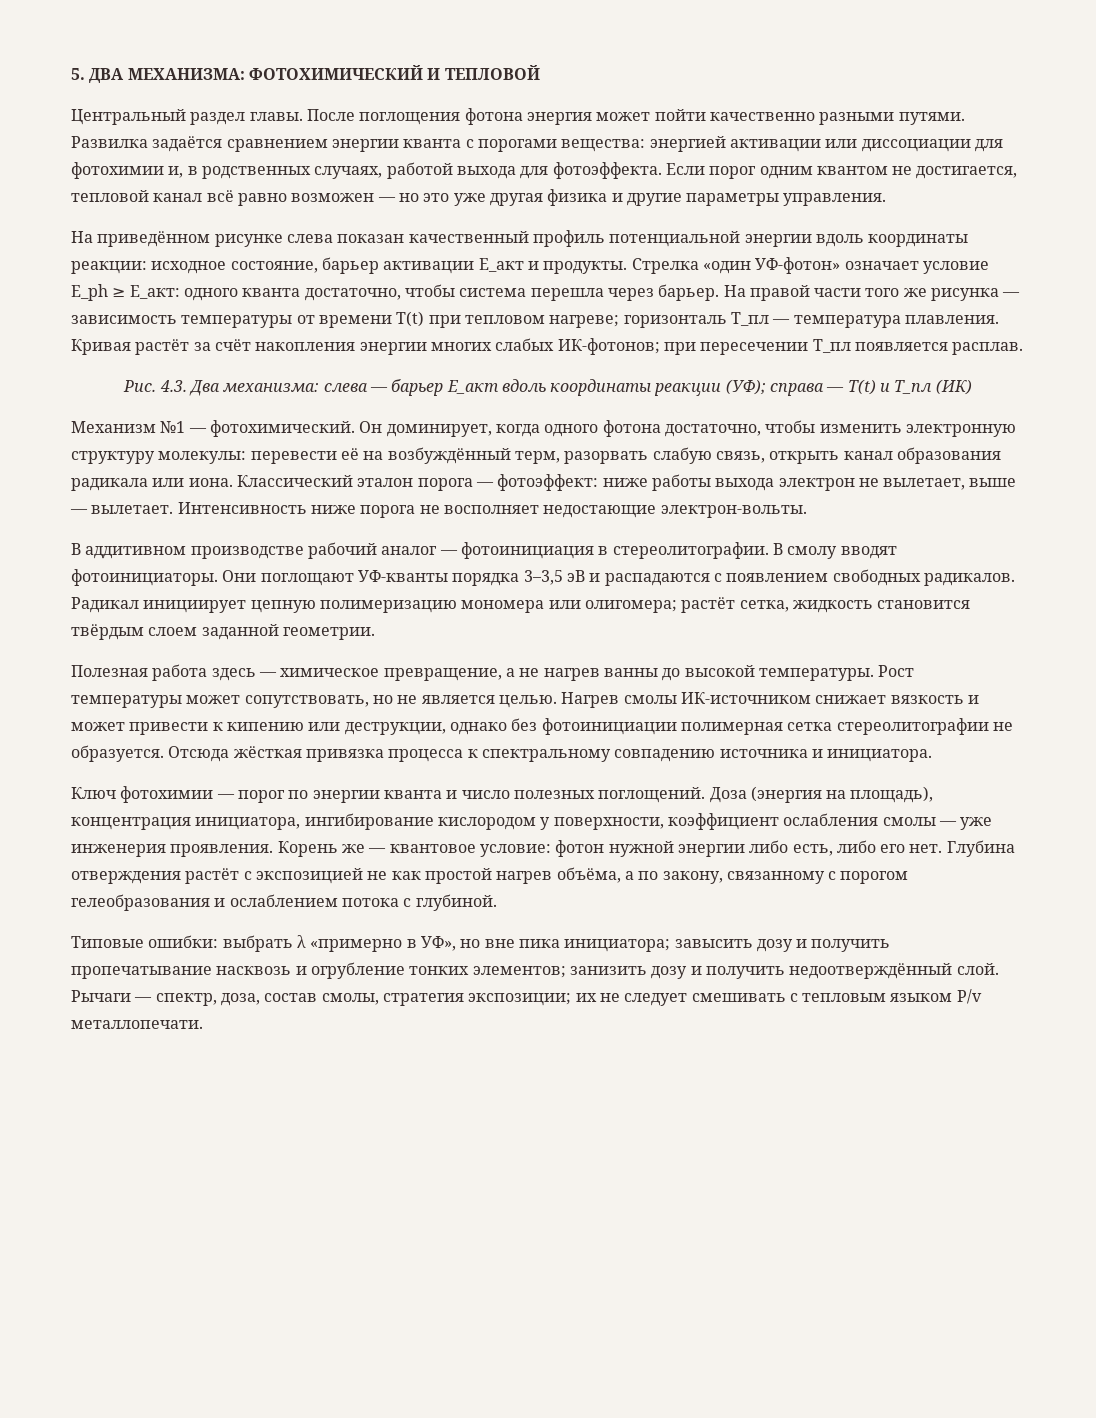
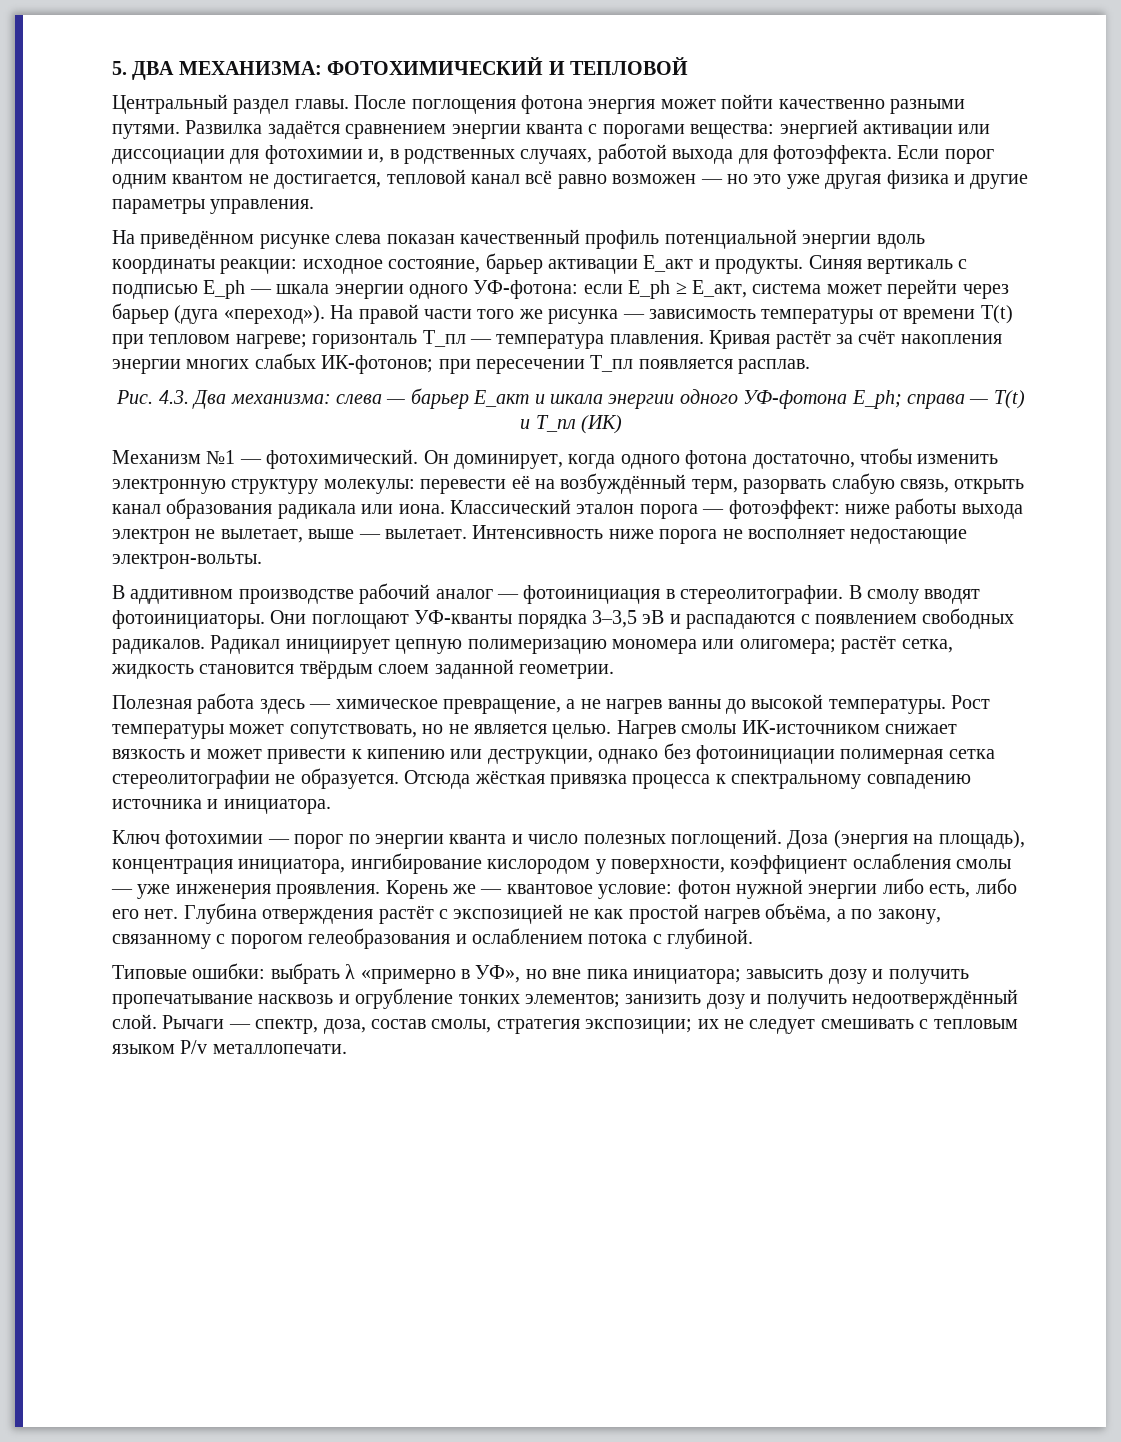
[631,257,989,274] [71,284,720,301] Стрелка «один УФ-фотон» означает условие E_ph ≥ E_акт: одного кванта достаточно, чтобы система перешла через барьер. -> [808,255,968,274] [112,279,1009,299] [112,303,325,324] Синяя вертикаль с подписью E_ph — шкала энергии одного УФ-фотона: если E_ph ≥ E_акт, система может перейти через барьер (дуга «переход»).
[501,379,766,396] вдоль координаты реакции (УФ); -> [534,389,902,409] и шкала энергии одного УФ-фотона E_ph;

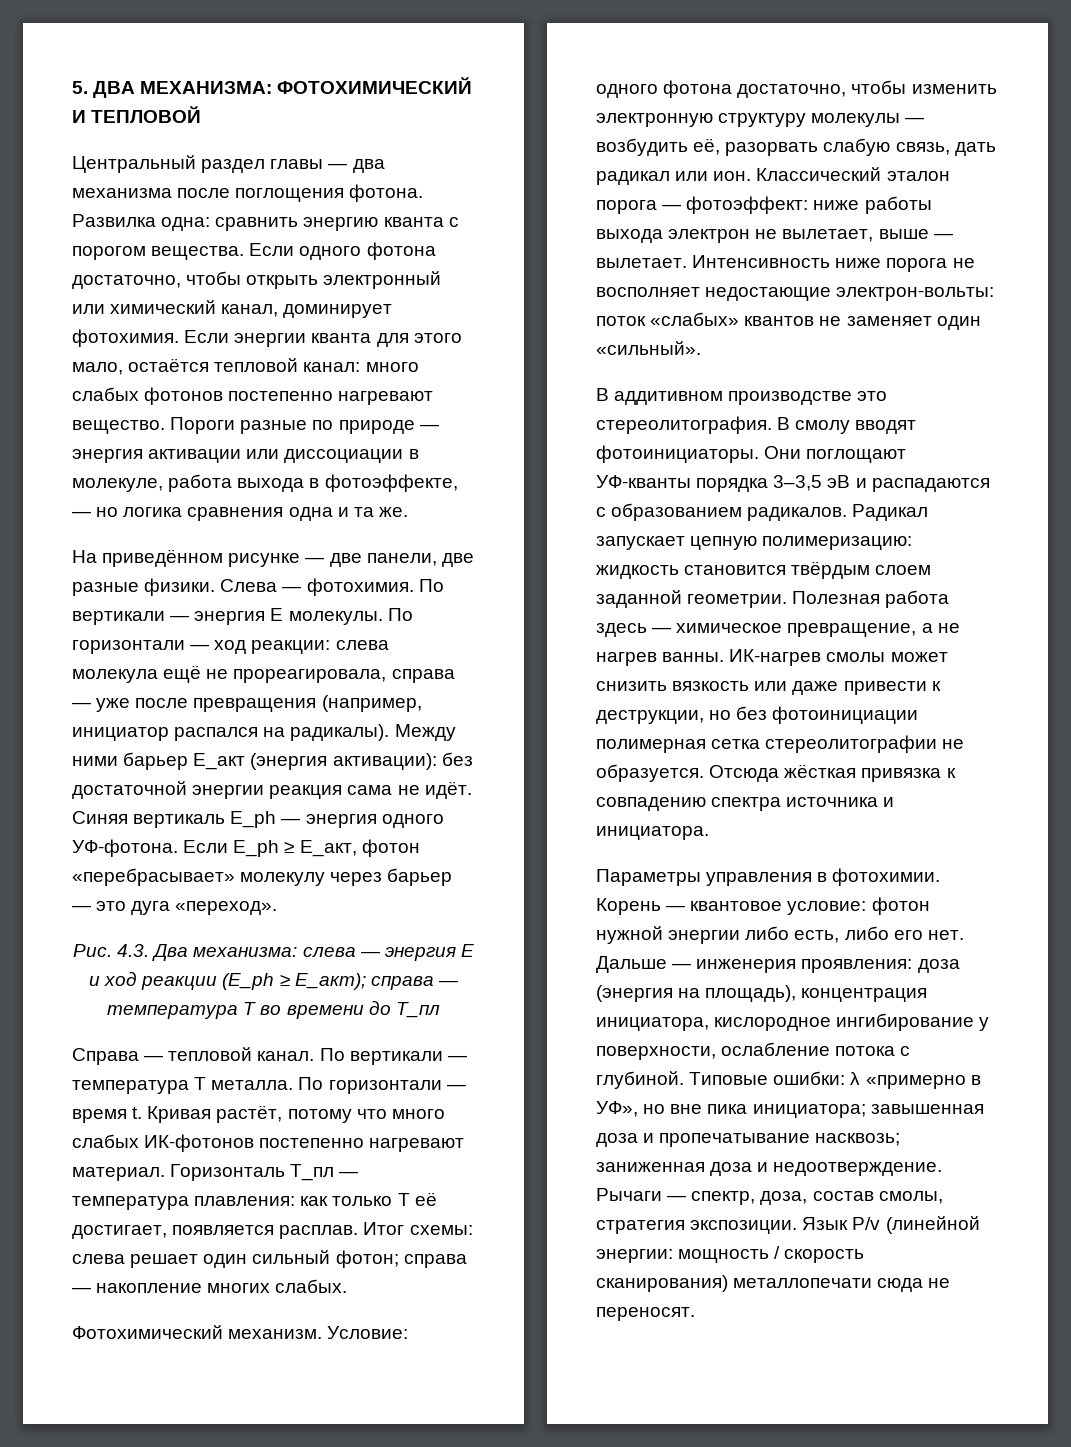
[294,94,965,114] [112,119,991,139] [112,143,994,164] [112,169,1029,189] [112,199,315,214] [112,229,925,249] [112,253,968,274] [112,279,1009,299] [112,303,1013,324] [112,330,1002,349] [112,353,811,374] главы. После поглощения фотона энергия может пойти качественно разными путями. Развилка задаётся сравнением энергии кванта с порогами вещества: энергией активации или диссоциации для фотохимии и, в родственных случаях, работой выхода для фотоэффекта. Если порог одним квантом не достигается, тепловой канал всё равно возможен — но это уже другая физика и другие параметры управления. // На приведённом рисунке слева показан качественный профиль потенциальной энергии вдоль координаты реакции: исходное состояние, барьер активации E_акт и продукты. Синяя вертикаль с подписью E_ph — шкала энергии одного УФ-фотона: если E_ph ≥ E_акт, система может перейти через барьер (дуга «переход»). На правой части того же рисунка — зависимость температуры от времени T(t) при тепловом нагреве; горизонталь T_пл — температура плавления. Кривая растёт за счёт накопления энергии многих слабых ИК-фотонов; при пересечении T_пл появляется расплав. -> [270,159,385,173] [72,184,424,202] [72,214,459,231] [72,242,436,260] [72,271,442,289] [72,300,393,318] [72,329,462,347] [72,358,419,375] [72,387,434,405] [72,417,439,434] [72,449,419,463] [72,474,458,492] [72,507,408,521] [72,549,474,567] [72,578,444,596] [72,608,413,625] [72,640,389,654] [72,665,455,683] [72,695,422,712] [72,724,456,741] [72,752,473,770] [72,781,472,799] [72,811,444,828] [72,839,420,857] [72,868,453,886] [72,901,278,915] главы — два механизма после поглощения фотона. Развилка одна: сравнить энергию кванта с порогом вещества. Если одного фотона достаточно, чтобы открыть электронный или химический канал, доминирует фотохимия. Если энергии кванта для этого мало, остаётся тепловой канал: много слабых фотонов постепенно нагревают вещество. Пороги разные по природе — энергия активации или диссоциации в молекуле, работа выхода в фотоэффекте, — но логика сравнения одна и та же. // На приведённом рисунке — две панели, две разные физики. Слева — фотохимия. По вертикали — энергия E молекулы. По горизонтали — ход реакции: слева молекула ещё не прореагировала, справа — уже после превращения (например, инициатор распался на радикалы). Между ними барьер E_акт (энергия активации): без достаточной энергии реакция сама не идёт. Синяя вертикаль E_ph — энергия одного УФ-фотона. Если E_ph ≥ E_акт, фотон «перебрасывает» молекулу через барьер — это дуга «переход».
[410,388,1025,409] [520,415,622,434] [112,449,616,469] барьер E_акт и шкала энергии одного УФ-фотона E_ph; справа — T(t) и T_пл (ИК) // Механизм №1 — фотохимический. Он доминирует, когда -> [384,944,474,961] [89,971,459,990] [107,1000,440,1019] [72,1047,467,1065] [72,1077,466,1094] [72,1105,445,1123] [72,1134,465,1152] [72,1164,359,1181] [72,1192,437,1210] [72,1222,473,1239] [72,1250,467,1268] [72,1279,348,1293] [72,1325,409,1339] энергия E и ход реакции (E_ph ≥ E_акт); справа — температура T во времени до T_пл // Справа — тепловой канал. По вертикали — температура T металла. По горизонтали — время t. Кривая растёт, потому что много слабых ИК-фотонов постепенно нагревают материал. Горизонталь T_пл — температура плавления: как только T её достигает, появляется расплав. Итог схемы: слева решает один сильный фотон; справа — накопление многих слабых. // Фотохимический механизм. Условие:
[323,473,1025,494] [112,498,445,519] молекулы: перевести её на возбуждённый терм, разорвать слабую связь, открыть канал образования радикала или иона. -> [811,113,925,127] [596,138,996,156] [596,171,752,185] молекулы — возбудить её, разорвать слабую связь, дать радикал или ион.
[112,554,262,569] [112,583,844,604] электрон-вольты. // В аддитивном производстве рабочий аналог — фотоинициация в стереолитографии. -> [836,287,995,301] [596,312,981,330] [596,341,701,355] [596,388,888,405] [596,416,772,434] электрон-вольты: поток «слабых» квантов не заменяет один «сильный». // В аддитивном производстве это стереолитография.
[814,608,1015,629] [112,635,953,654] появлением свободных радикалов. Радикал инициирует цепную полимеризацию мономера или олигомера; растёт сетка, -> [611,503,929,521] [596,536,913,550] образованием радикалов. Радикал запускает цепную полимеризацию:
(614, 671) // -> (788, 601) none
[667,694,991,714] [112,720,957,739] [112,749,659,764] ванны до высокой температуры. Рост температуры может сопутствовать, но не является целью. Нагрев смолы ИК-источником снижает вязкость и может привести к кипению или деструкции, однако -> [662,649,948,666] [596,681,941,695] [596,710,732,724] ванны. ИК-нагрев смолы может снизить вязкость или даже привести к деструкции, но
[632,774,971,789] процесса к спектральному совпадению -> [946,768,956,778] [596,797,782,811] к совпадению спектра
[112,829,1025,849] [112,853,1012,874] [111,880,476,899] Ключ фотохимии — порог по энергии кванта и число полезных поглощений. Доза (энергия на площадь), концентрация инициатора, ингибирование кислородом у поверхности, коэффициент ослабления смолы — уже инженерия проявления. Корень же -> [596,868,941,886] [596,898,661,915] Параметры управления в фотохимии. Корень
[183,903,941,924] [112,928,583,949] Глубина отверждения растёт с экспозицией не как простой нагрев объёма, а по закону, связанному с порогом гелеобразования и ослаблением -> [596,956,960,973] [596,985,928,1002] [596,1013,990,1031] [596,1042,831,1060] Дальше — инженерия проявления: доза (энергия на площадь), концентрация инициатора, кислородное ингибирование у поверхности, ослабление
(754, 938) // -> (684, 1080) none
[270,963,340,984] выбрать -> (846, 1078) none
[746,969,969,984] [112,988,1018,1009] [112,1014,157,1029] завысить дозу и получить пропечатывание насквозь и огрубление тонких элементов; занизить дозу и получить недоотверждённый слой. -> [870,1104,984,1114] [596,1133,901,1147] [596,1162,943,1176] завышенная доза и пропечатывание насквозь; заниженная доза и недоотверждение.
[585,1019,1018,1034] [112,1040,347,1054] экспозиции; их не следует смешивать с тепловым языком P/v металлопечати. -> [690,1216,980,1234] [596,1246,865,1263] [596,1275,951,1292] [596,1307,695,1321] экспозиции. Язык P/v (линейной энергии: мощность / скорость сканирования) металлопечати сюда не переносят.

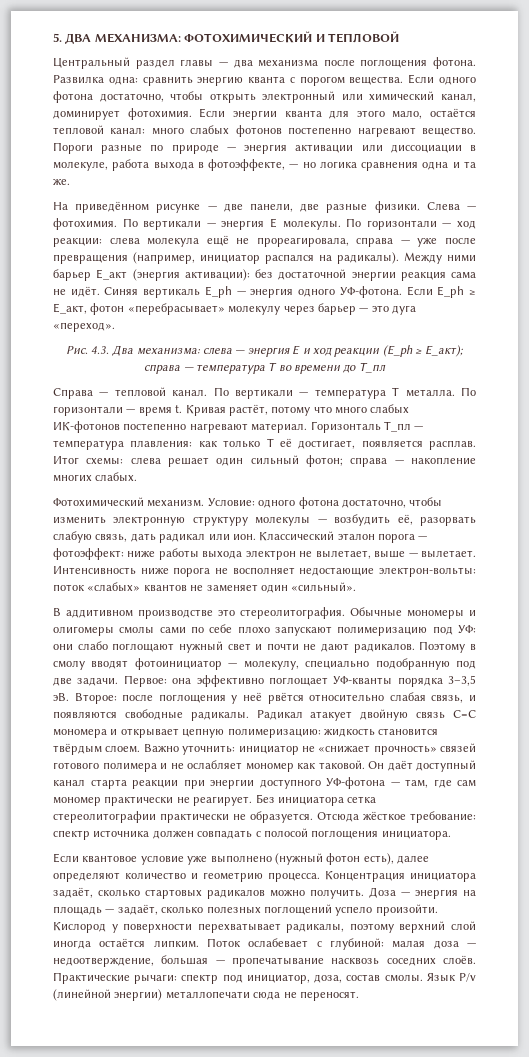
[777,417,917,434] [596,445,907,463] [596,475,990,492] [596,503,929,521] [596,536,685,550] В смолу вводят фотоинициаторы. Они поглощают УФ-кванты порядка 3–3,5 эВ и распадаются с образованием радикалов. Радикал запускает -> [350,607,476,619] [53,624,476,636] [53,641,476,653] [53,658,476,670] [53,675,476,687] [53,692,477,704] [53,709,476,721] [53,728,179,738] Обычные мономеры и олигомеры смолы сами по себе плохо запускают полимеризацию под УФ: они слабо поглощают нужный свет и почти не дают радикалов. Поэтому в смолу вводят фотоинициатор — молекулу, специально подобранную под две задачи. Первое: она эффективно поглощает УФ-кванты порядка 3–3,5 эВ. Второе: после поглощения у неё рвётся относительно слабая связь, и появляются свободные радикалы. Радикал атакует двойную связь C=C мономера и открывает
[875,565,932,575] [596,590,950,608] [596,623,960,637] [596,649,948,666] [596,681,941,695] [596,706,919,724] [596,739,706,753] слоем заданной геометрии. Полезная работа здесь — химическое превращение, а не нагрев ванны. ИК-нагрев смолы может снизить вязкость или даже привести к деструкции, но без фотоинициации полимерная -> [105,743,476,755] [53,760,476,772] [53,777,476,789] [53,794,344,806] слоем. Важно уточнить: инициатор не «снижает прочность» связей готового полимера и не ослабляет мономер как таковой. Он даёт доступный канал старта реакции при энергии доступного УФ-фотона — там, где сам мономер практически не реагирует. Без инициатора
(938, 744) none -> [160,813,229,823] практически
[784,764,956,782] [596,797,895,811] [596,826,709,840] [596,868,941,886] [596,897,930,915] [596,926,964,944] [596,956,960,973] [596,985,928,1002] [596,1013,990,1031] [596,1042,911,1060] [596,1071,981,1089] [596,1101,984,1118] [596,1133,901,1147] [596,1162,943,1176] [596,1188,943,1205] [596,1216,980,1234] [596,1246,865,1263] [596,1275,728,1292] жёсткая привязка к совпадению спектра источника и инициатора. // Параметры управления в фотохимии. Корень — квантовое условие: фотон нужной энергии либо есть, либо его нет. Дальше — инженерия проявления: доза (энергия на площадь), концентрация инициатора, кислородное ингибирование у поверхности, ослабление потока с глубиной. Типовые ошибки: λ «примерно в УФ», но вне пика инициатора; завышенная доза и пропечатывание насквозь; заниженная доза и недоотверждение. Рычаги — спектр, доза, состав смолы, стратегия экспозиции. Язык P/v (линейной энергии: мощность / скорость сканирования) -> [363,811,476,823] [53,828,451,840] [53,853,429,865] [53,871,476,882] [53,887,476,899] [53,904,438,916] [53,921,476,933] [53,938,476,950] [53,955,476,967] [53,972,477,984] [53,989,163,1001] жёсткое требование: спектр источника должен совпадать с полосой поглощения инициатора. // Если квантовое условие уже выполнено (нужный фотон есть), далее определяют количество и геометрию процесса. Концентрация инициатора задаёт, сколько стартовых радикалов можно получить. Доза — энергия на площадь — задаёт, сколько полезных поглощений успело произойти. Кислород у поверхности перехватывает радикалы, поэтому верхний слой иногда остаётся липким. Поток ослабевает с глубиной: малая доза — недоотверждение, большая — пропечатывание насквозь соседних слоёв. Практические рычаги: спектр под инициатор, доза, состав смолы. Язык P/v (линейной энергии)

